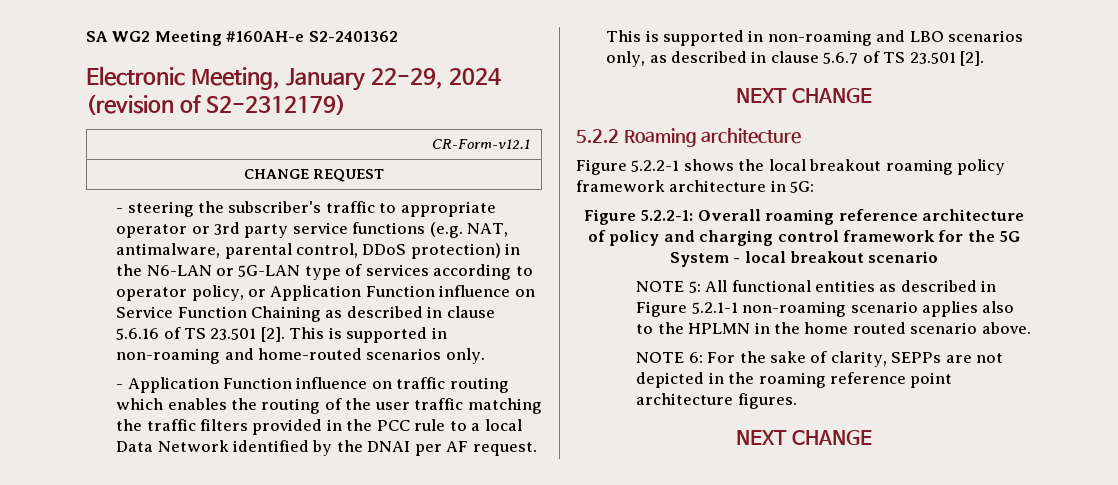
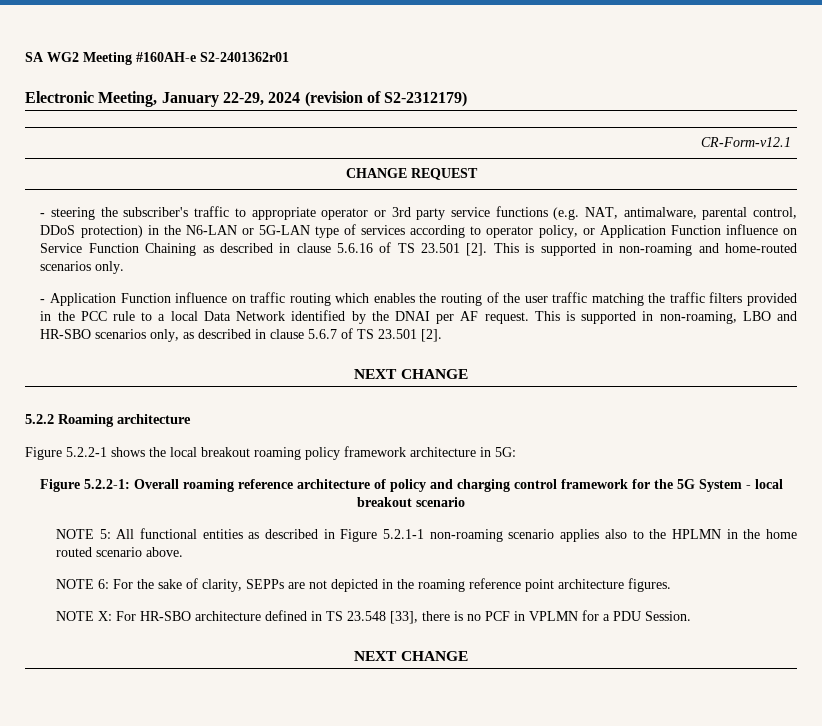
[308,31,398,42] S2-2401362 -> [200,52,289,62] S2-2401362r01
[767,30,944,46] non-roaming and LBO -> [659,311,797,324] [40,329,92,339] non-roaming, LBO and HR-SBO
(797, 401) none -> [55,610,691,624] // NOTE X: For HR-SBO architecture defined in TS 23.548 [33], there is no PCF in VPLMN for a PDU Session.

